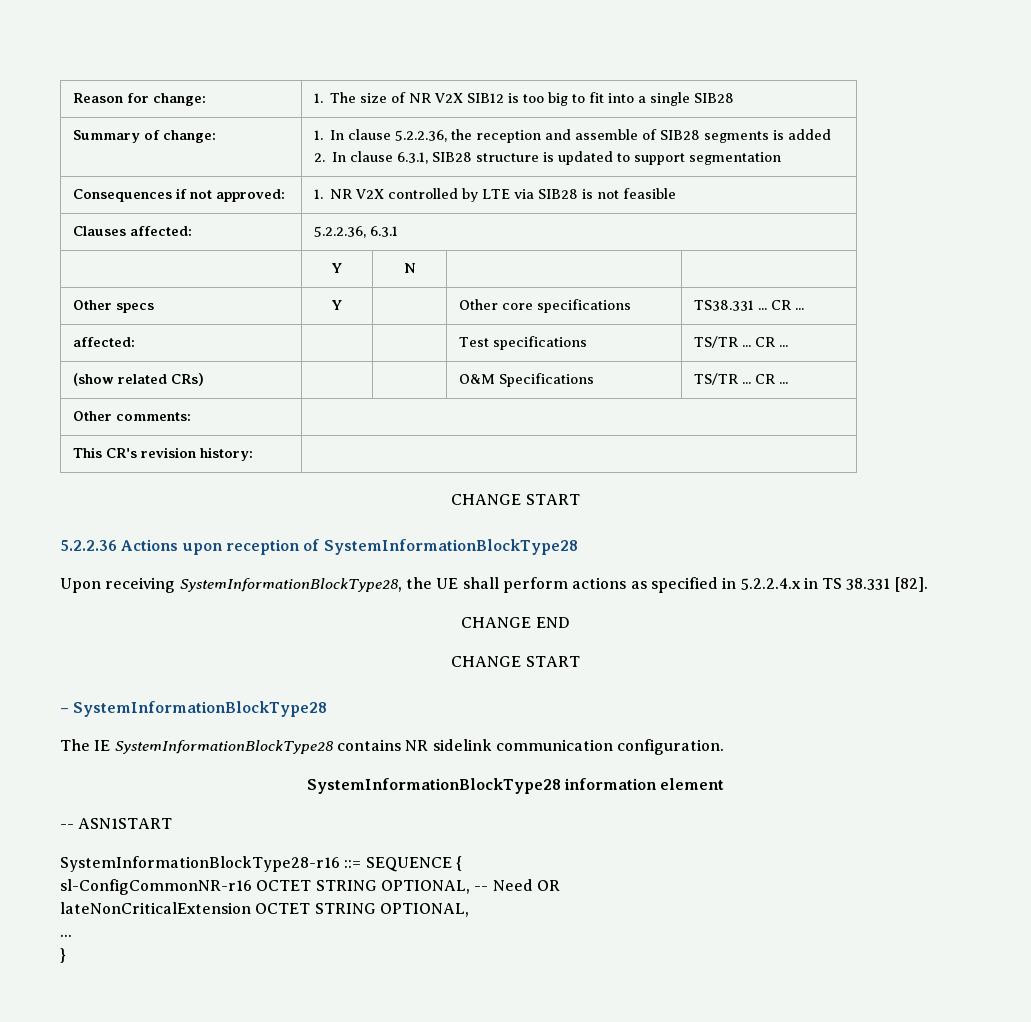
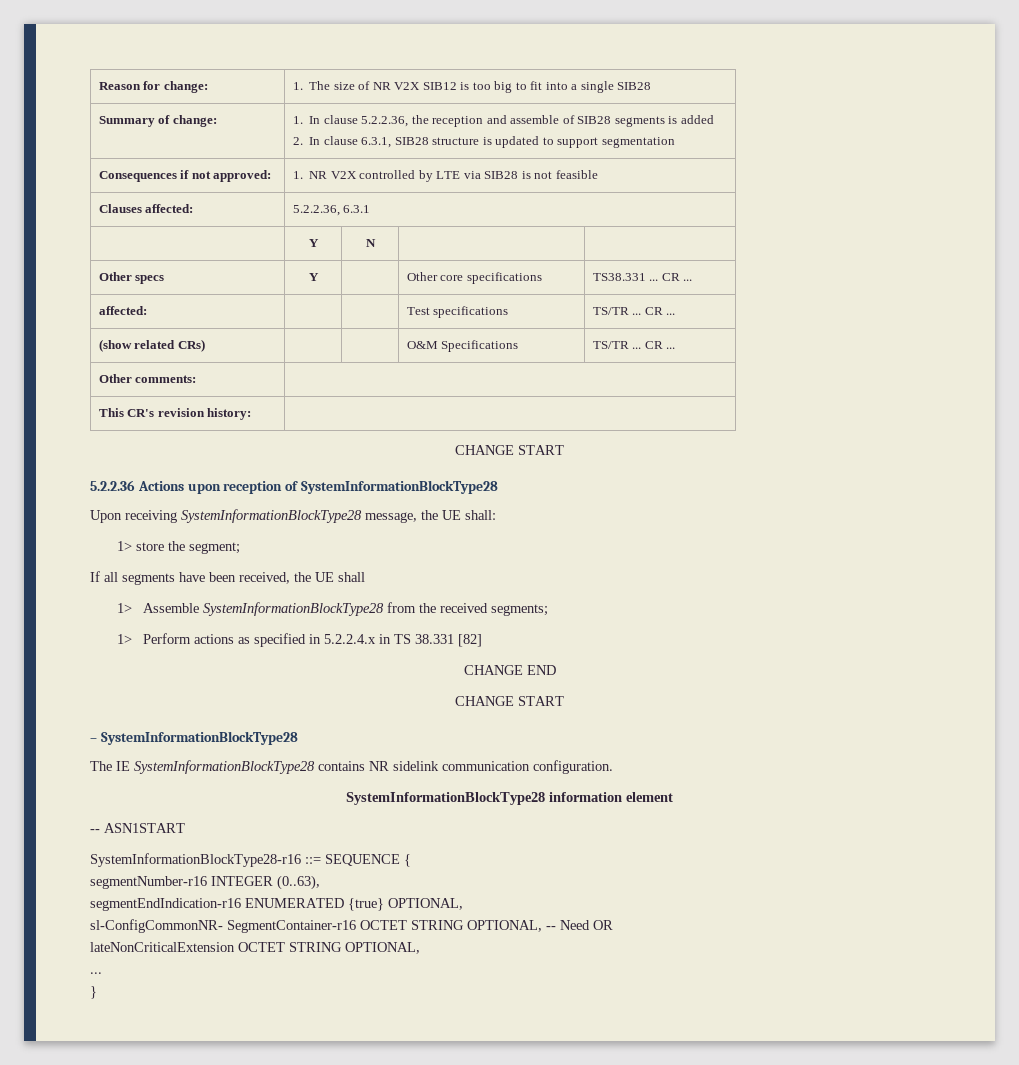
[179,577,568,593] SystemInformationBlockType28, the UE shall perform -> [181,509,496,523] [116,541,240,554] [90,571,365,585] [116,602,549,616] [116,633,192,644] SystemInformationBlockType28 message, the UE shall: // 1> store the segment; // If all segments have been received, the UE shall // 1> Assemble SystemInformationBlockType28 from the received segments; // 1> Perform
[894,577,928,592] [82]. -> [458,634,483,647] [82]
[60,879,252,895] sl-ConfigCommonNR-r16 -> [90,875,320,890] [90,898,463,911] [90,919,356,933] segmentNumber-r16 INTEGER (0..63), // segmentEndIndication-r16 ENUMERATED {true} OPTIONAL, // sl-ConfigCommonNR- SegmentContainer-r16

